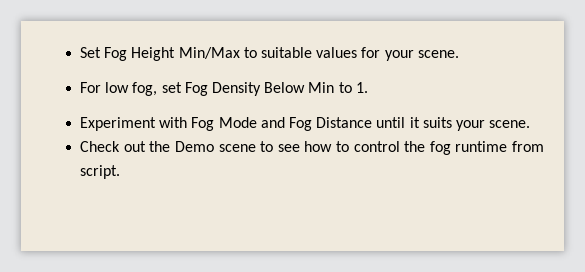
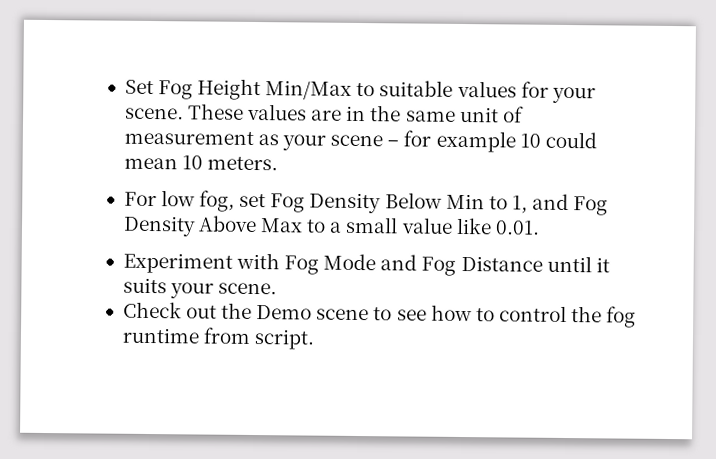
(459, 54) none -> [187,103,524,123] [123,130,597,153] [123,155,279,171] These values are in the same unit of measurement as your scene – for example 10 could mean 10 meters.
[355,82,368,93] 1. -> [511,193,609,216] [122,215,540,237] 1, and Fog Density Above Max to a small value like 0.01.

